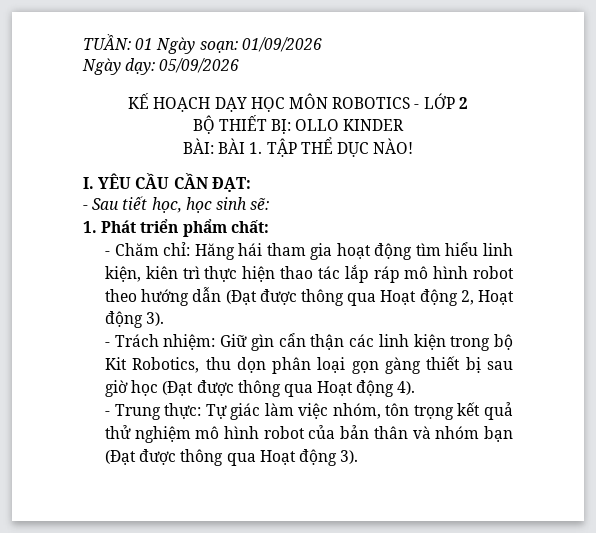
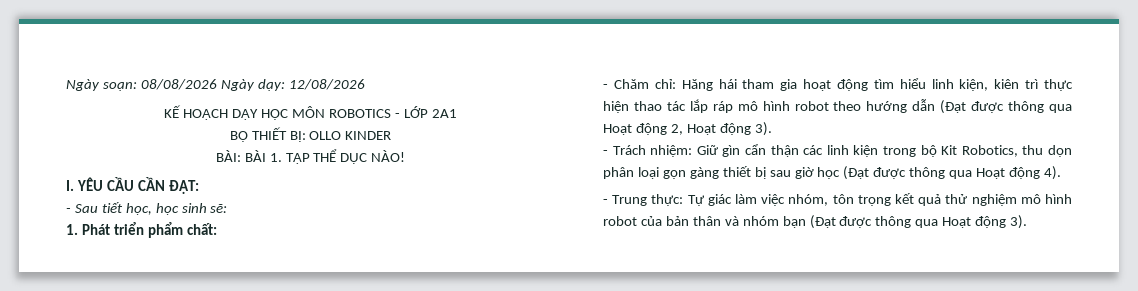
[83,34,154,50] TUẦN: 01 -> (66, 85) none
[241,37,322,52] 01/09/2026 // -> [140,79,217,90] 08/08/2026
[159,58,240,73] 05/09/2026 -> [288,79,365,90] 12/08/2026
[458,97,468,109] 2 -> [431,109,457,118] 2A1

